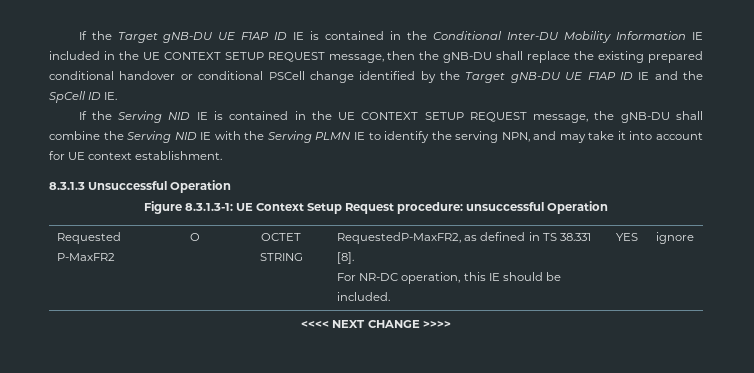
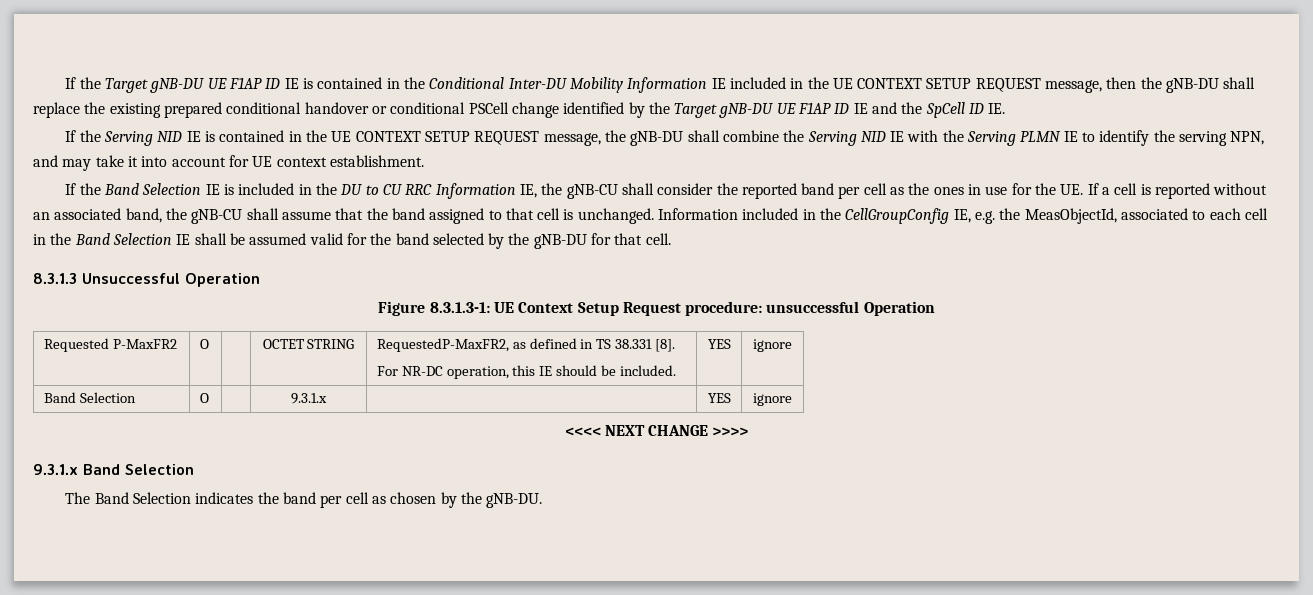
(223, 155) none -> [65,183,1268,199] [33,208,1268,224] [33,233,671,249] // If the Band Selection IE is included in the DU to CU RRC Information IE, the gNB-CU shall consider the reported band per cell as the ones in use for the UE. If a cell is reported without an associated band, the gNB-CU shall assume that the band assigned to that cell is unchanged. Information included in the CellGroupConfig IE, e.g. the MeasObjectId, associated to each cell in the Band Selection IE shall be assumed valid for the band selected by the gNB-DU for that cell.
[301,320,451,328] // <<<< NEXT CHANGE >>>> -> [43,392,136,403] [199,393,209,403] [291,393,327,404] [707,393,731,403] [753,393,792,406] [564,425,749,436] [33,464,194,475] [65,492,543,508] // Band Selection | O | | 9.3.1.x | | YES | ignore // <<<< NEXT CHANGE >>>> // 9.3.1.x Band Selection // The Band Selection indicates the band per cell as chosen by the gNB-DU.

